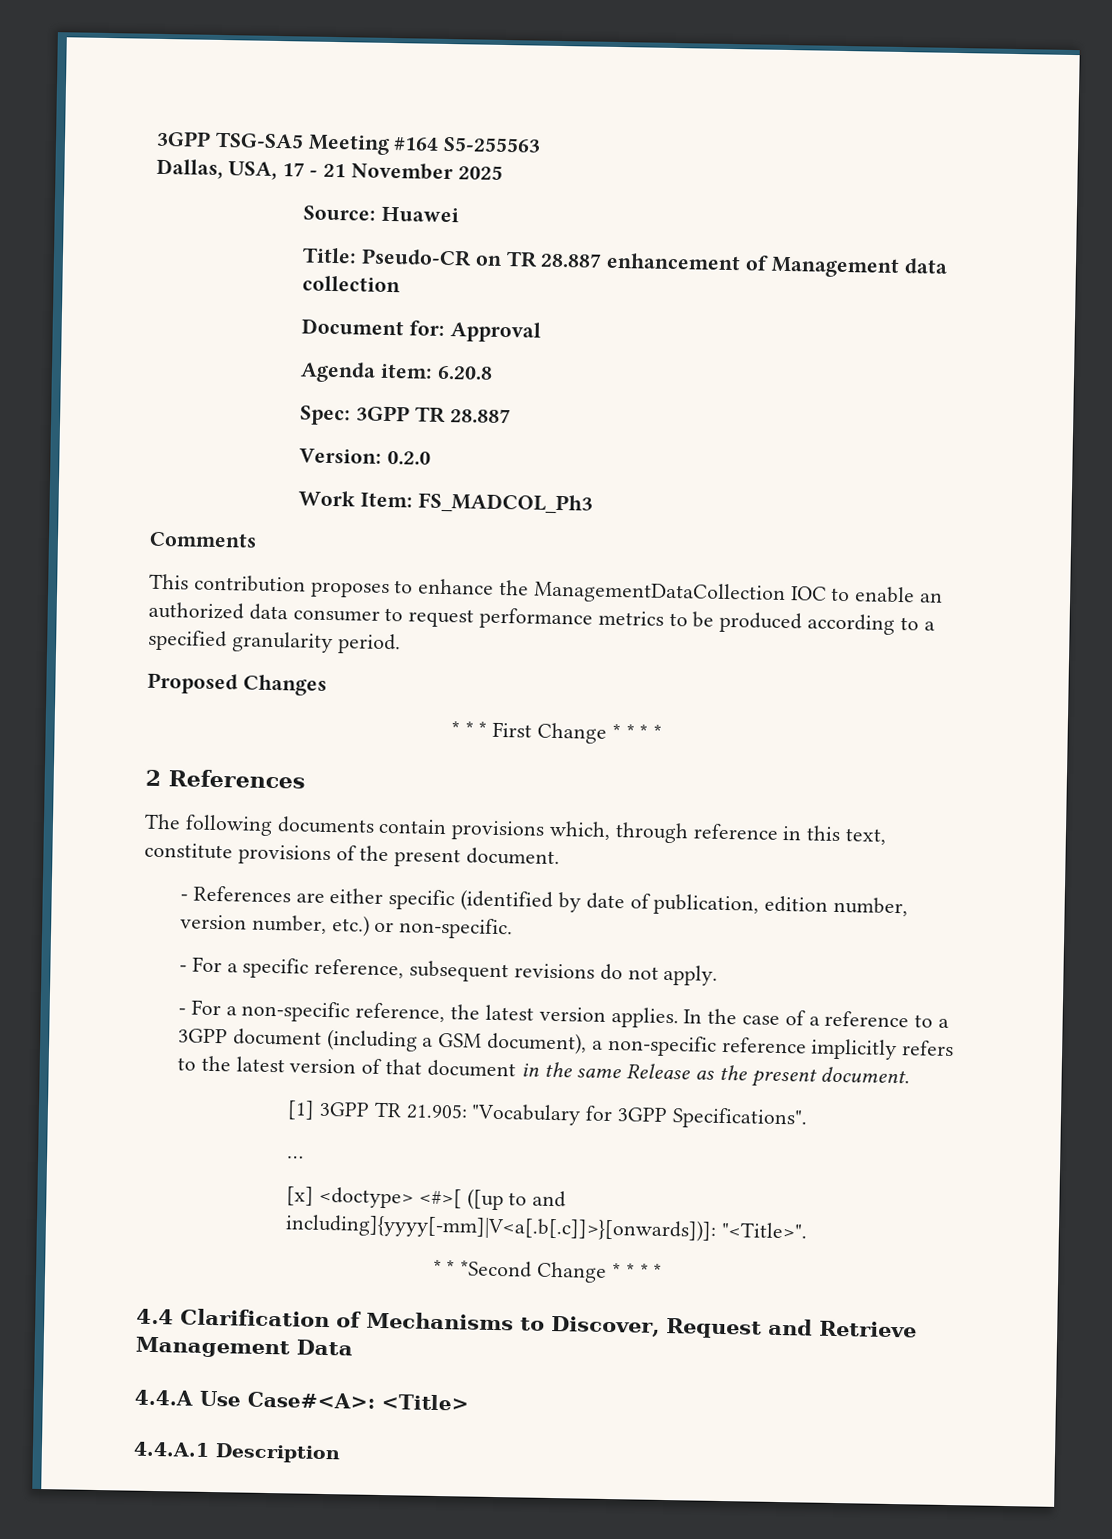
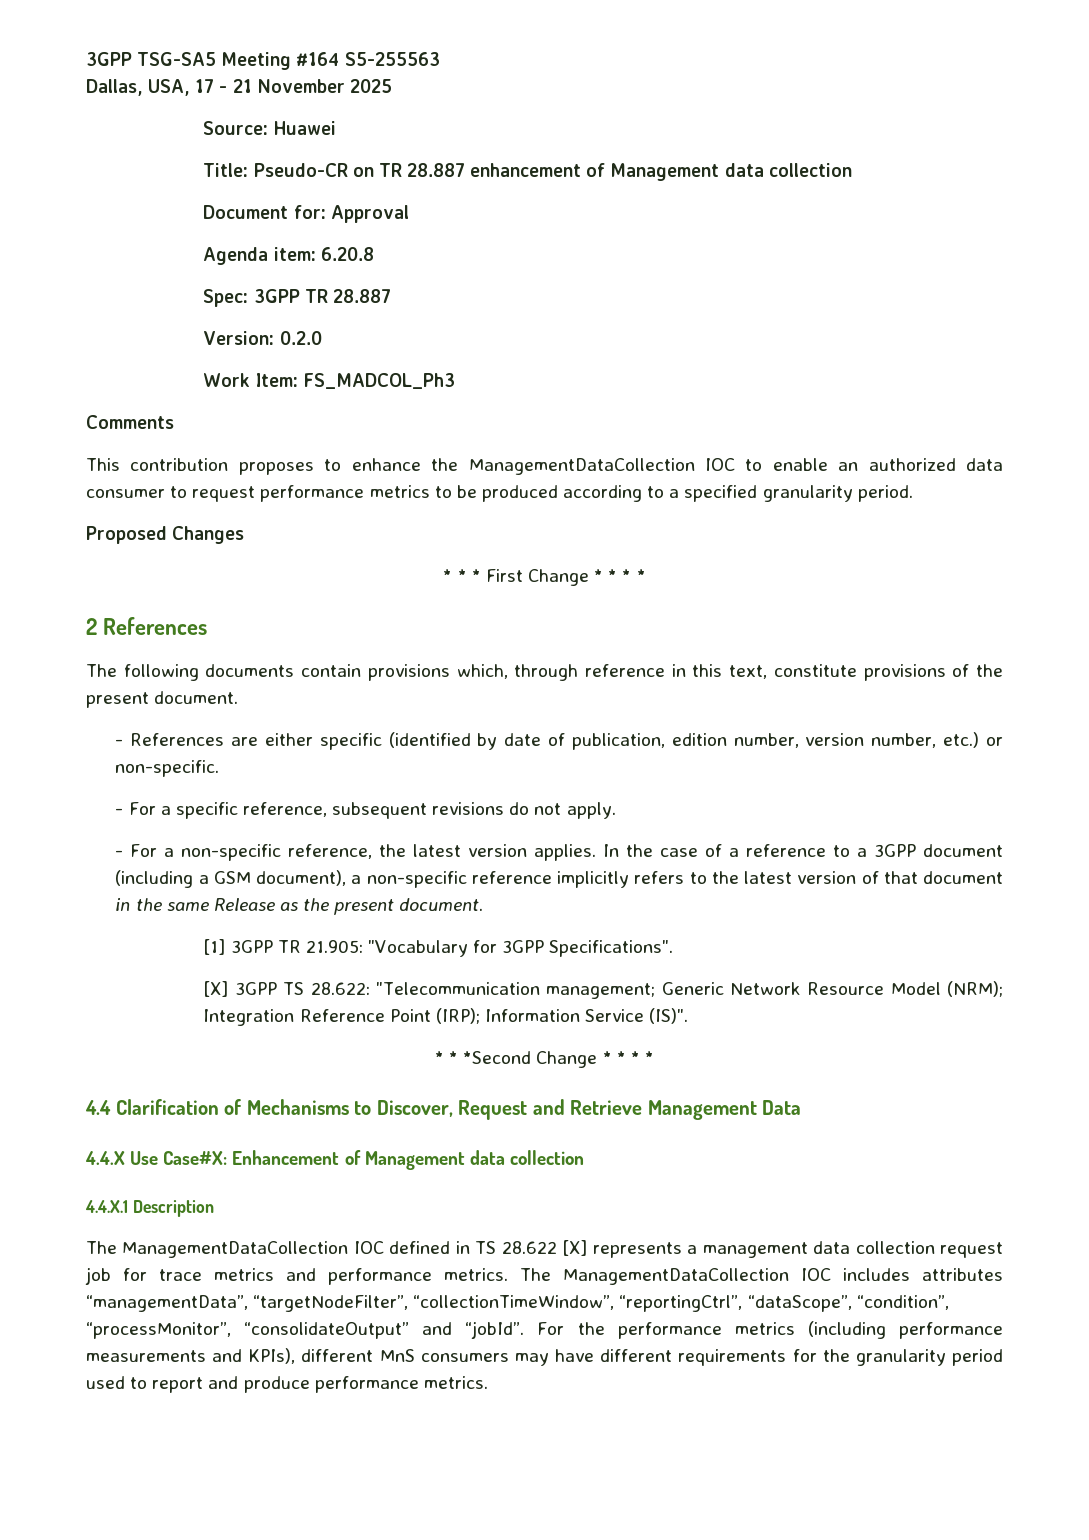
[287,1155,305,1159] [286,1186,567,1211] [285,1213,809,1242] … // [x] <doctype> <#>[ ([up to and including]{yyyy[-mm]|V<a[.b[.c]]>}[onwards])]: "<Title>". -> [203,981,1004,999] [203,1008,689,1026] [X] 3GPP TS 28.622: "Telecommunication management; Generic Network Resource Model (NRM); Integration Reference Point (IRP); Information Service (IS)".
[134,1389,469,1411] [133,1441,341,1464] 4.4.A Use Case#<A>: <Title> // 4.4.A.1 Description -> [85,1150,584,1170] [85,1200,214,1217] [86,1240,1003,1258] [85,1267,1003,1285] [86,1295,949,1312] [86,1321,1003,1339] [86,1348,1004,1366] [86,1376,488,1393] 4.4.X Use Case#X: Enhancement of Management data collection // 4.4.X.1 Description // The ManagementDataCollection IOC defined in TS 28.622 [X] represents a management data collection request job for trace metrics and performance metrics. The ManagementDataCollection IOC includes attributes “managementData”, “targetNodeFilter”, “collectionTimeWindow”, “reportingCtrl”, “dataScope”, “condition”, “processMonitor”, “consolidateOutput” and “jobId”. For the performance metrics (including performance measurements and KPIs), different MnS consumers may have different requirements for the granularity period used to report and produce performance metrics.

